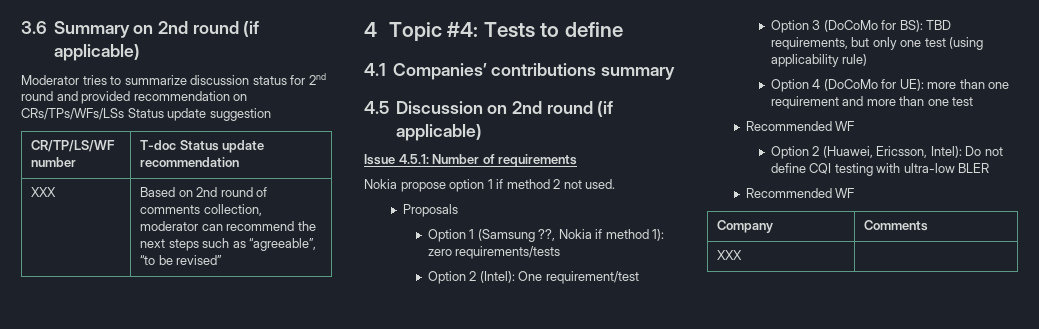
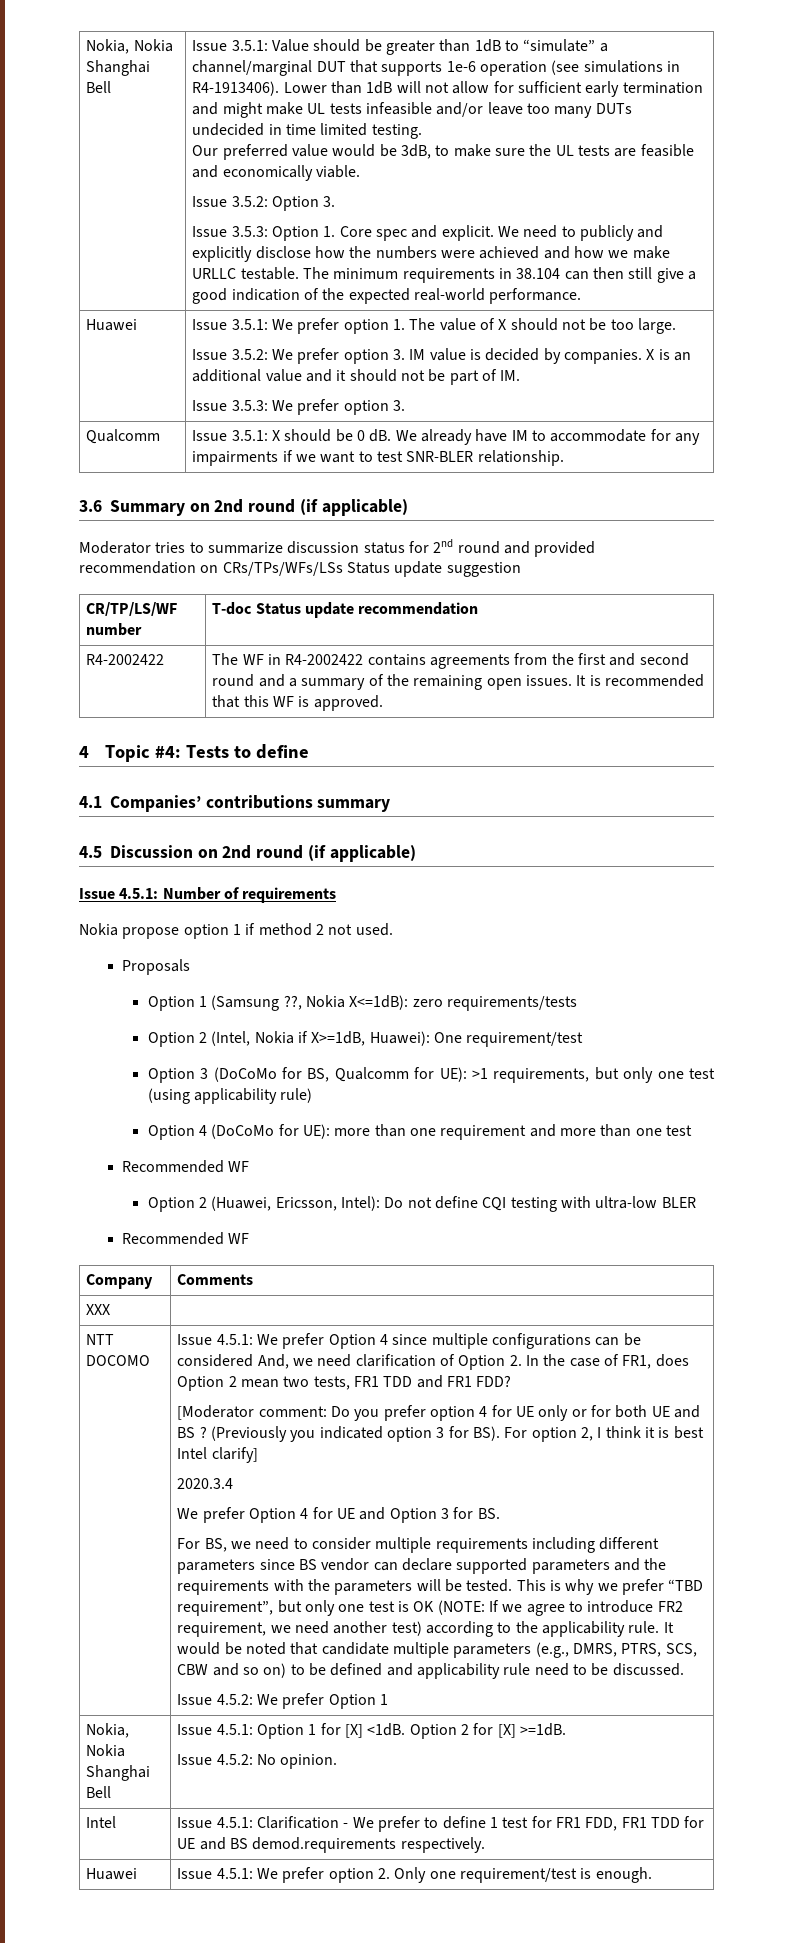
(21, 27) none -> [86,39,173,54] [86,60,151,76] [86,81,112,93] [192,39,608,55] [192,60,681,76] [192,81,703,97] [192,102,632,118] [192,123,422,139] [192,144,694,160] [192,165,361,181] [192,196,336,211] [192,225,664,241] [192,246,670,262] [192,267,697,283] [192,288,582,304] [86,319,138,331] [192,318,676,334] [192,348,691,364] [192,369,521,385] [192,399,406,415] [86,429,161,444] [192,429,700,445] [192,450,564,466] Nokia, Nokia Shanghai Bell | Issue 3.5.1: Value should be greater than 1dB to “simulate” a channel/marginal DUT that supports 1e-6 operation (see simulations in R4-1913406). Lower than 1dB will not allow for sufficient early termination and might make UL tests infeasible and/or leave too many DUTs undecided in time limited testing. // Our preferred value would be 3dB, to make sure the UL tests are feasible and economically viable. // Issue 3.5.2: Option 3. // Issue 3.5.3: Option 1. Core spec and explicit. We need to publicly and explicitly disclose how the numbers were achieved and how we make URLLC testable. The minimum requirements in 38.104 can then still give a good indication of the expected real-world performance. // Huawei | Issue 3.5.1: We prefer option 1. The value of X should not be too large. // Issue 3.5.2: We prefer option 3. IM value is decided by companies. X is an additional value and it should not be part of IM. // Issue 3.5.3: We prefer option 3. // Qualcomm | Issue 3.5.1: X should be 0 dB. We already have IM to accommodate for any impairments if we want to test SNR-BLER relationship. //
[31,187,57,197] [140,187,268,197] [140,204,262,216] [140,221,316,231] [140,238,317,251] [140,255,223,265] XXX | Based on 2nd round of comments collection, moderator can recommend the next steps such as “agreeable”, “to be revised” -> [86,654,165,665] [212,653,689,669] [212,674,705,690] [212,695,383,711] R4-2002422 | The WF in R4-2002422 contains agreements from the first and second round and a summary of the remaining open issues. It is recommended that this WF is approved.
[595,229,665,241] if method 1): -> [349,995,409,1010] X<=1dB):
[479,271,515,283] (Intel): -> [211,1031,430,1046] (Intel, Nokia if X>=1dB, Huawei):
[899,20,952,32] BS): TBD -> [307,1067,488,1082] BS, Qualcomm for UE): >1
(743, 255) none -> [86,1334,115,1345] [86,1355,151,1366] [177,1333,641,1349] [177,1354,689,1370] [177,1375,512,1391] [177,1405,700,1421] [177,1426,704,1442] [177,1447,258,1463] [177,1478,234,1489] [177,1507,500,1523] [177,1537,660,1553] [177,1558,667,1574] [177,1579,704,1595] [177,1600,683,1616] [177,1621,674,1637] [177,1642,697,1658] [177,1663,684,1679] [177,1693,389,1709] [86,1723,130,1738] [86,1744,126,1757] [86,1765,151,1781] [86,1786,112,1798] [177,1723,567,1739] [177,1754,338,1769] [86,1816,117,1828] [177,1816,705,1832] [177,1837,485,1853] [86,1868,138,1880] [177,1867,652,1883] // NTT DOCOMO | Issue 4.5.1: We prefer Option 4 since multiple configurations can be considered And, we need clarification of Option 2. In the case of FR1, does Option 2 mean two tests, FR1 TDD and FR1 FDD? // [Moderator comment: Do you prefer option 4 for UE only or for both UE and BS ? (Previously you indicated option 3 for BS). For option 2, I think it is best Intel clarify] // 2020.3.4 // We prefer Option 4 for UE and Option 3 for BS. // For BS, we need to consider multiple requirements including different parameters since BS vendor can declare supported parameters and the requirements with the parameters will be tested. This is why we prefer “TBD requirement”, but only one test is OK (NOTE: If we agree to introduce FR2 requirement, we need another test) according to the applicability rule. It would be noted that candidate multiple parameters (e.g., DMRS, PTRS, SCS, CBW and so on) to be defined and applicability rule need to be discussed. // Issue 4.5.2: We prefer Option 1 // Nokia, Nokia Shanghai Bell | Issue 4.5.1: Option 1 for [X] <1dB. Option 2 for [X] >=1dB. // Issue 4.5.2: No opinion. // Intel | Issue 4.5.1: Clarification - We prefer to define 1 test for FR1 FDD, FR1 TDD for UE and BS demod.requirements respectively. // Huawei | Issue 4.5.1: We prefer option 2. Only one requirement/test is enough.

